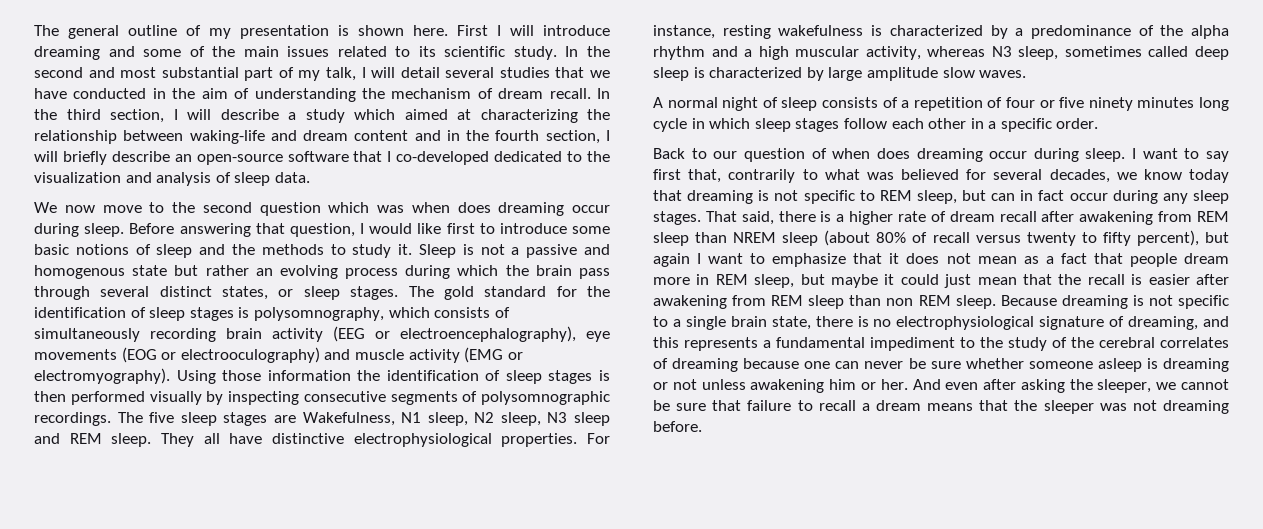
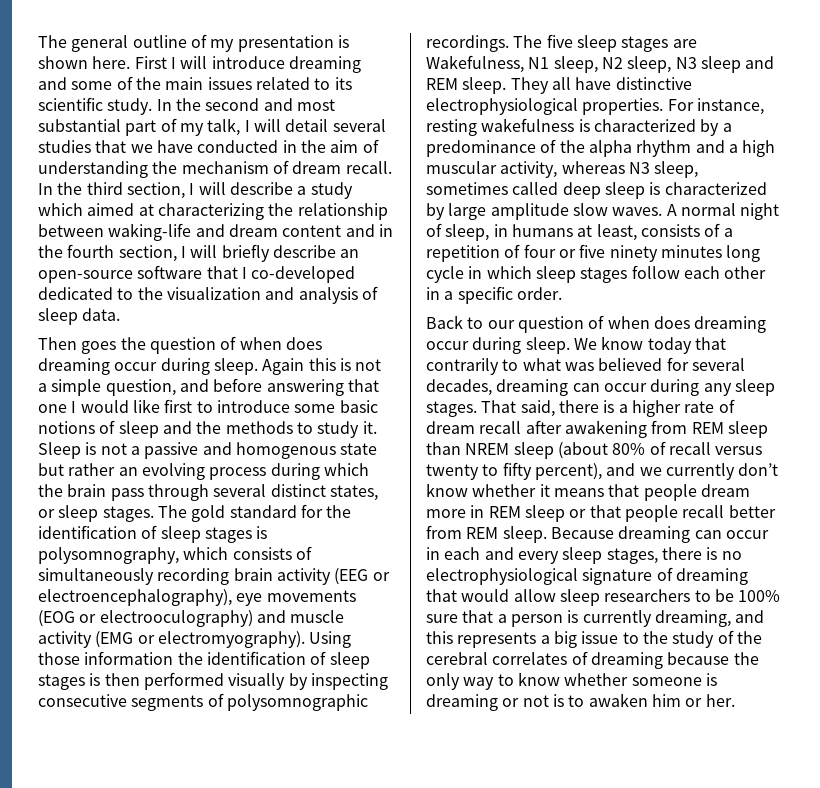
[34,202,610,216] [34,223,175,237] We now move to the second question which was when does dreaming occur during sleep. Before -> [38,336,322,354] [38,358,382,375] [38,378,263,396] Then goes the question of when does dreaming occur during sleep. Again this is not a simple question, and before
[289,223,355,237] question, -> [38,404,67,413] one
(1027, 74) // -> (663, 211) none
[781,97,818,111] sleep -> [445,224,637,241] sleep, in humans at least,
[1132,148,1229,162] [653,169,722,183] I want to say first that, -> [573,336,726,354] We know today that
[1116,169,1229,183] [653,190,1065,204] we know today that dreaming is not specific to REM sleep, but can in fact -> [496,379,600,396] dreaming can
[1205,232,1229,243] [653,253,1087,267] but again I want to emphasize that it does not mean as a fact -> [606,463,779,480] [426,483,604,497] and we currently don’t know whether it means
[754,274,1229,288] [653,295,1229,309] [653,316,811,330] sleep, but maybe it could just mean that the recall is easier after awakening from REM sleep than non REM sleep. Because dreaming is not specific to a single brain state, -> [524,505,776,522] [426,525,769,543] [426,547,658,564] sleep or that people recall better from REM sleep. Because dreaming can occur in each and every sleep stages,
(1125, 321) none -> [675,568,748,585] [426,589,781,606] [426,610,652,627] dreaming that would allow sleep researchers to be 100% sure that a person is currently
[776,337,955,351] fundamental impediment -> [553,631,619,648] big issue
[804,358,961,369] one can never be sure -> [733,652,759,665] [426,672,560,690] the only way to know
[1097,358,1142,372] asleep -> (702, 681) none
[701,379,1229,393] [653,400,1230,414] [653,421,702,432] unless awakening him or her. And even after asking the sleeper, we cannot be sure that failure to recall a dream means that the sleeper was not dreaming before. -> [552,693,735,707] is to awaken him or her.

